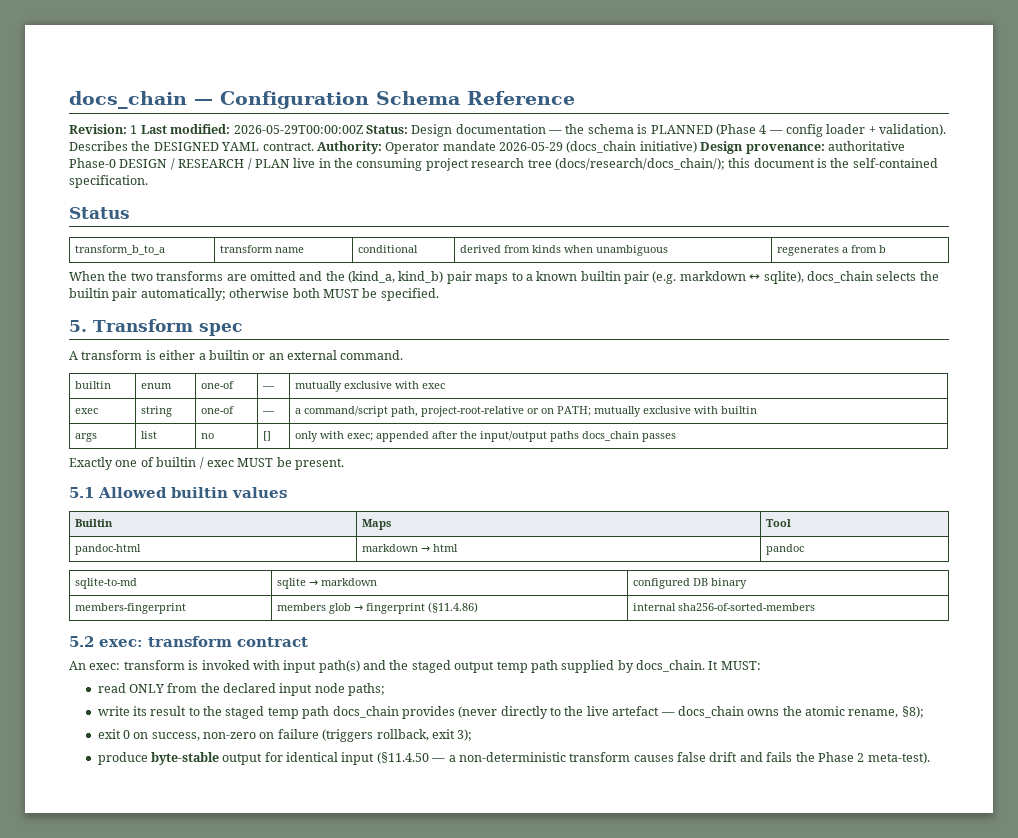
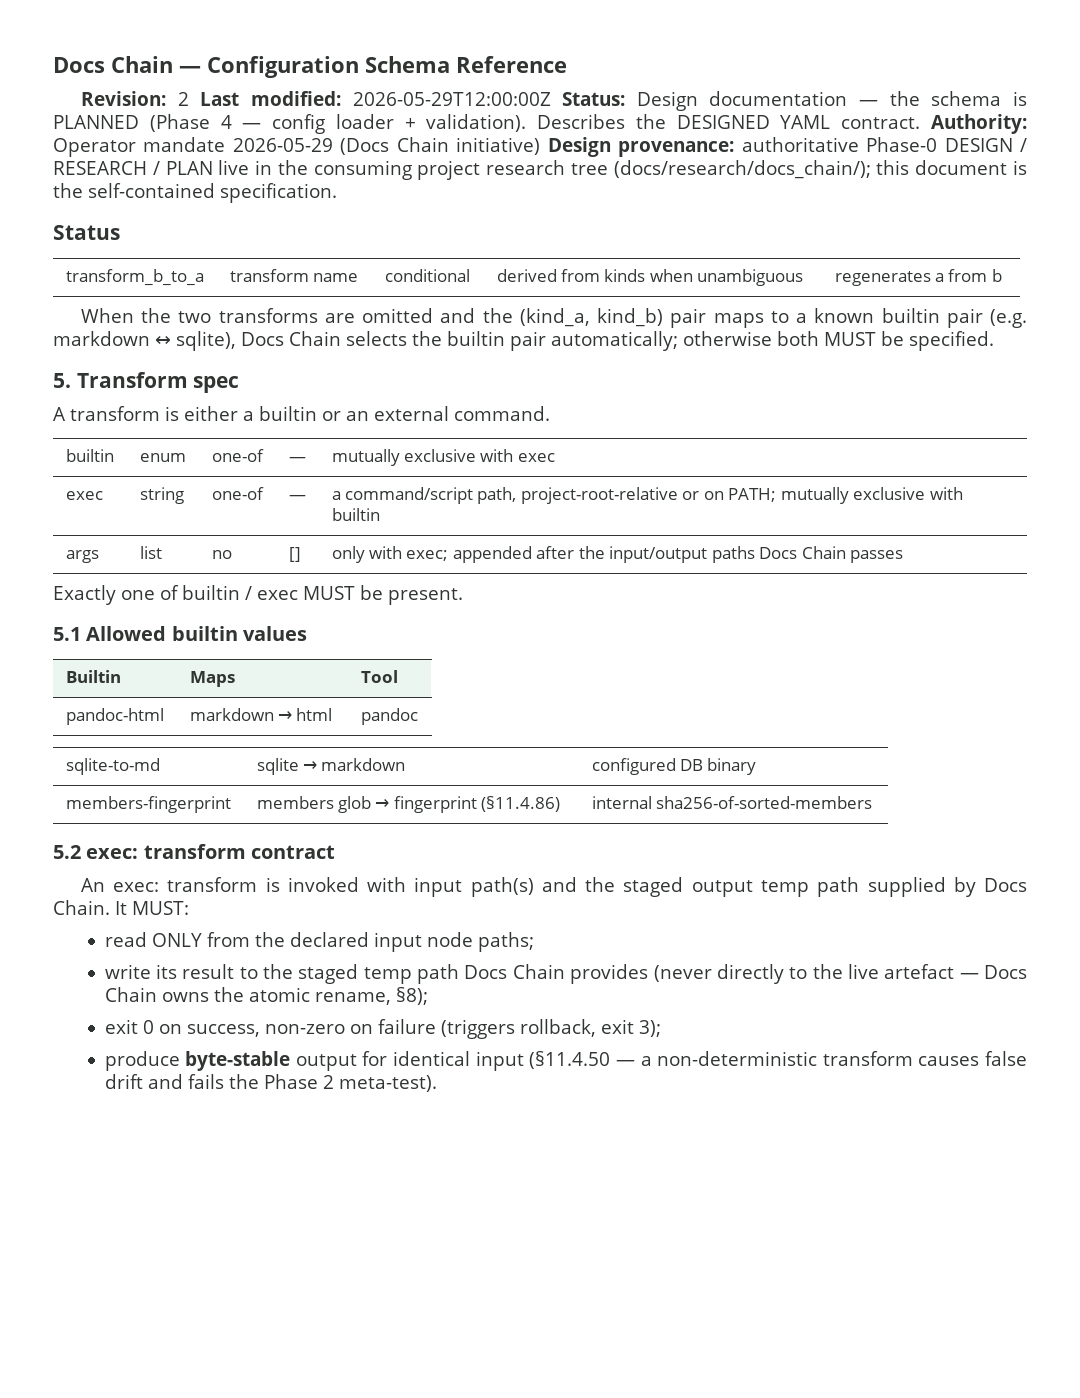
[69,91,187,109] docs_chain -> [53,56,173,73] Docs Chain
[130,125,138,134] 1 -> [177,92,189,106] 2
[233,125,363,134] 2026-05-29T00:00:00Z -> [352,92,551,106] 2026-05-29T12:00:00Z
[566,141,637,153] (docs_chain -> [340,137,449,155] (Docs Chain
[806,271,873,283] docs_chain -> [241,331,341,346] Docs Chain
[582,431,640,441] docs_chain -> [759,546,846,559] Docs Chain
[636,660,705,672] docs_chain. -> [983,878,1027,892] [53,900,110,915] Docs Chain.
[332,706,399,718] docs_chain -> [464,964,565,979] Docs Chain
[677,706,744,718] docs_chain -> [984,965,1028,979] [104,987,157,1002] Docs Chain

